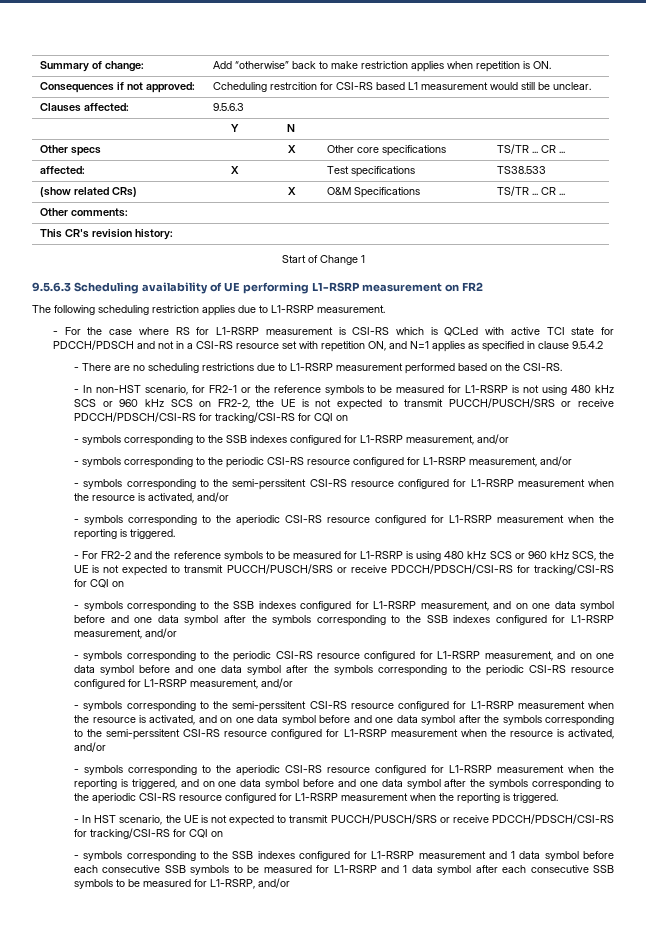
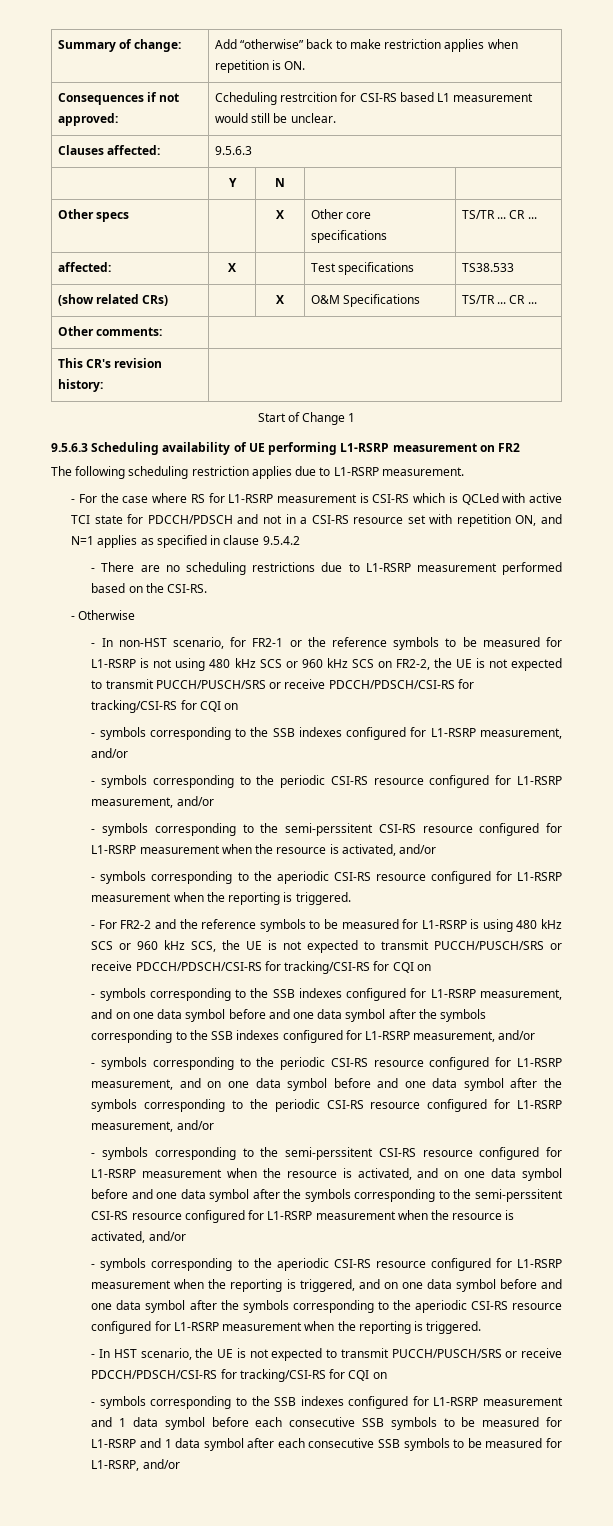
(563, 367) none -> [71,610,136,620] // - Otherwise
[256,399,275,407] tthe -> [433,658,452,668] the

